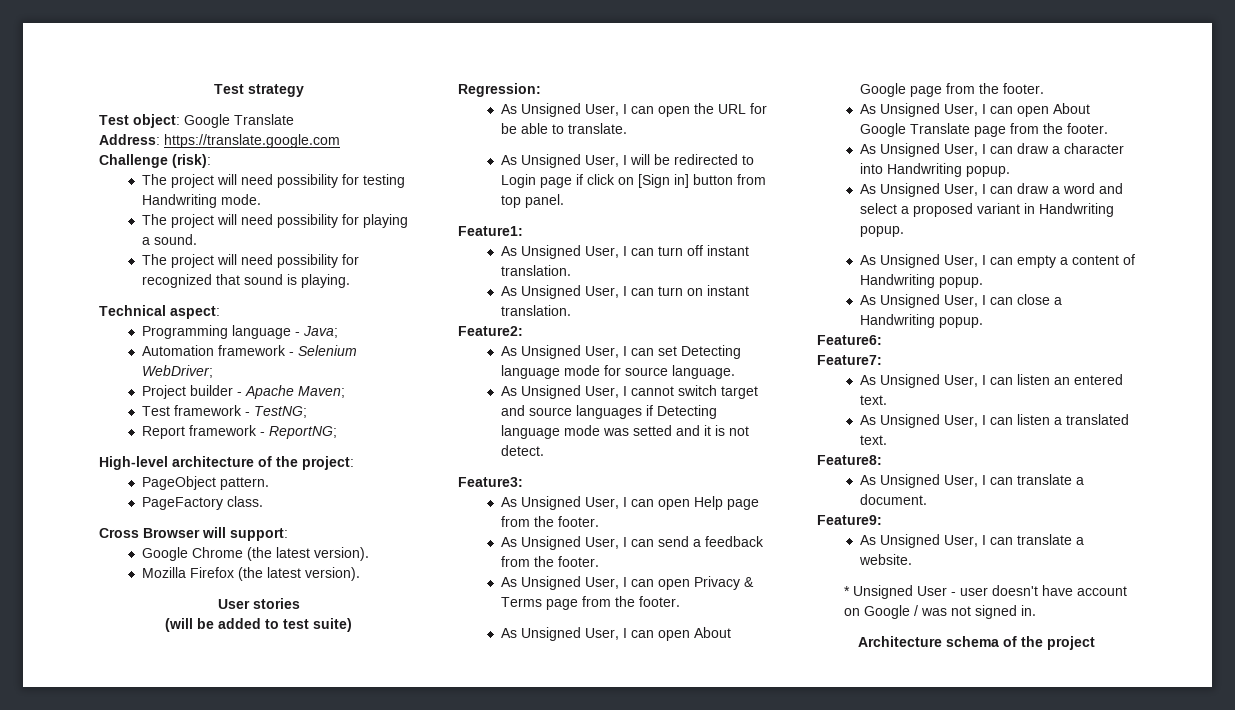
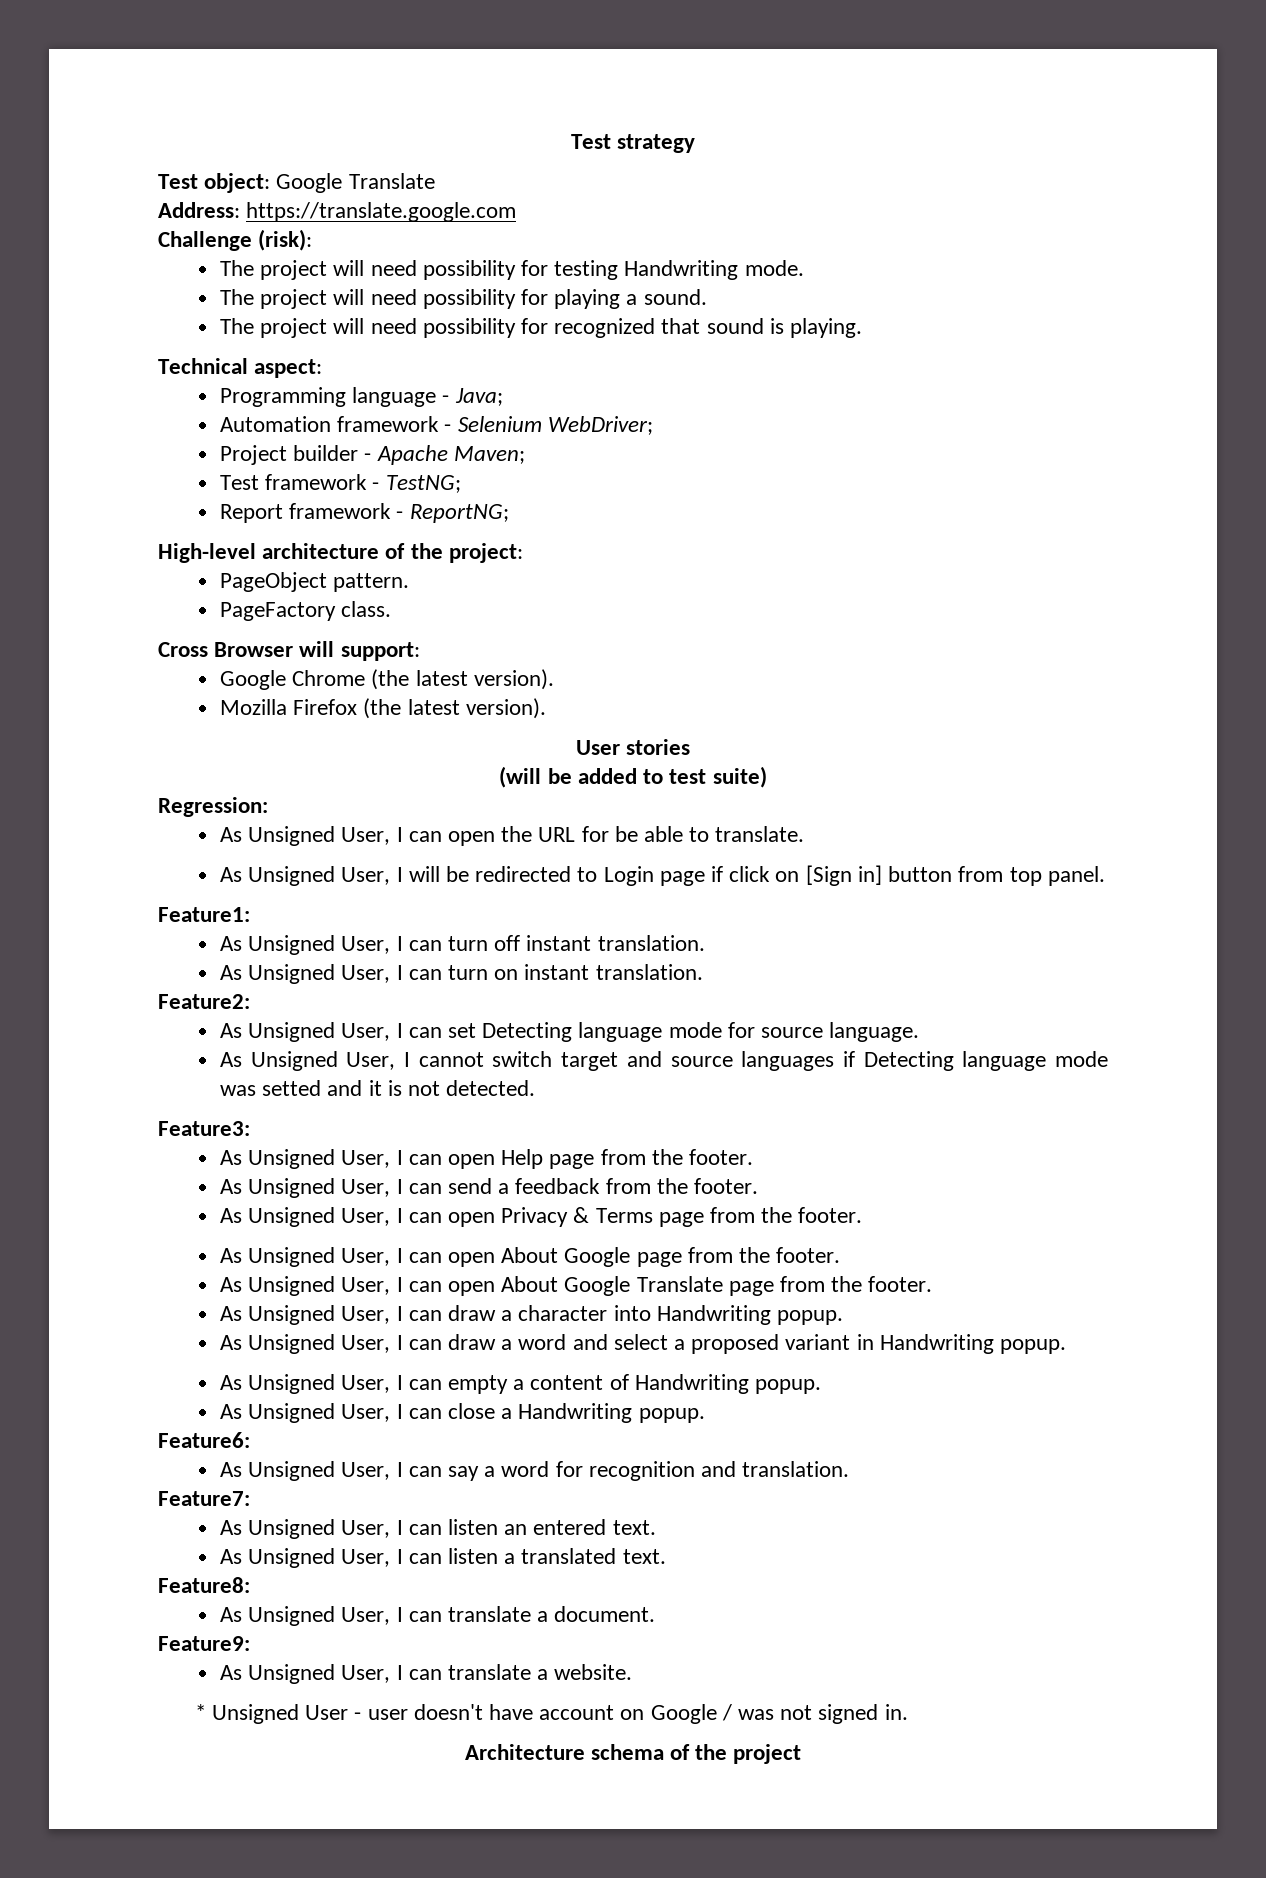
[500,445,544,456] detect. -> [446,1080,536,1096] detected.
(882, 340) none -> [219,1461,850,1481] // As Unsigned User, I can say a word for recognition and translation.

